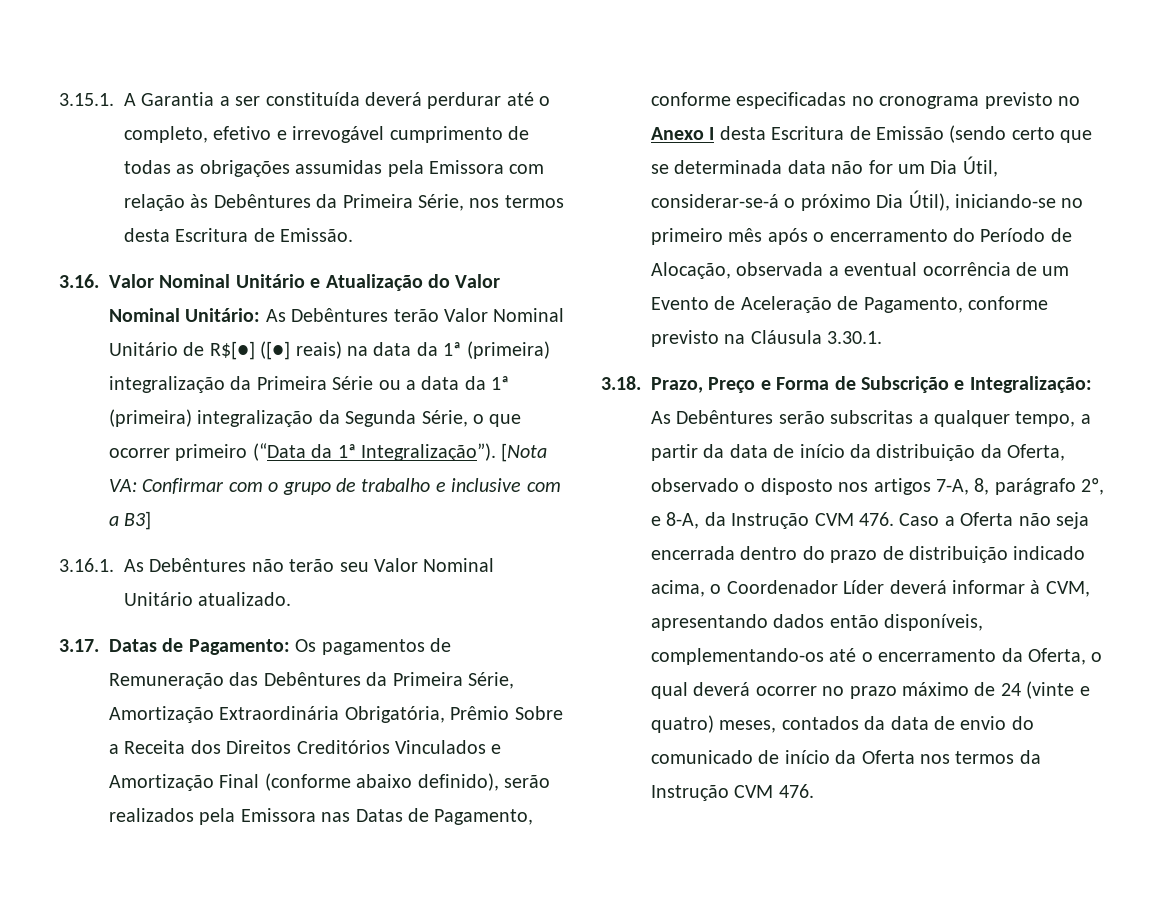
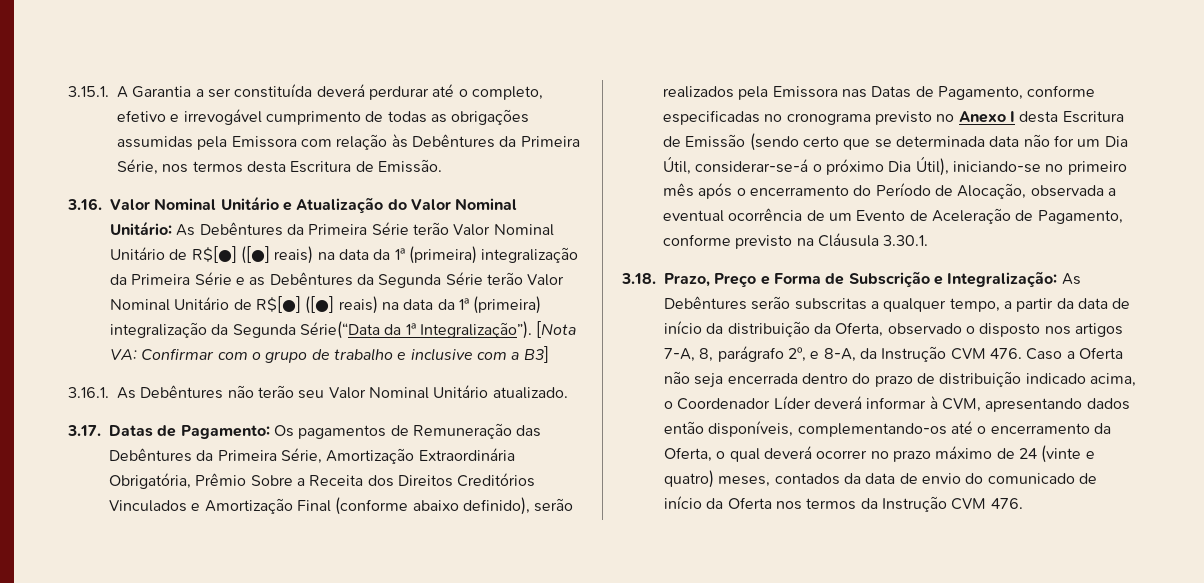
(389, 315) none -> [286,222,409,235] da Primeira Série
[378,380,416,390] ou a -> [235,272,565,288] [110,296,399,314] e as Debêntures da Segunda Série terão Valor Nominal Unitário de R$[●] ([●] reais) na
[421,410,522,427] [109,443,306,461] Série, o que ocorrer primeiro (“Data -> [299,321,380,339] Série(“Data

